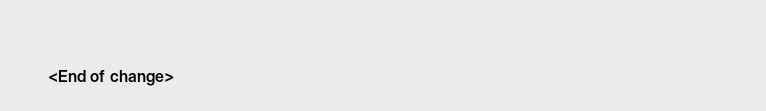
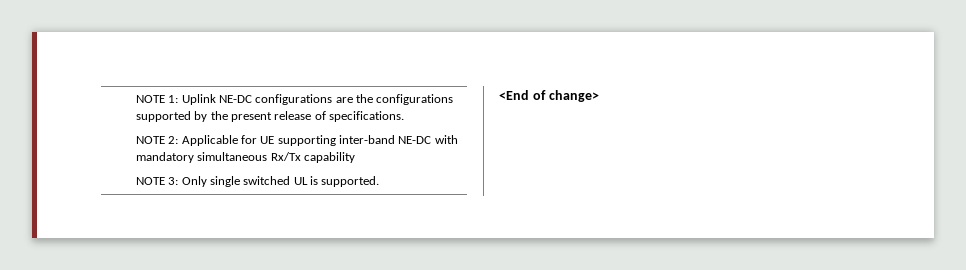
(48, 76) none -> [135,94,454,105] [135,111,404,122] [135,135,458,146] [135,152,355,163] [135,176,380,187] NOTE 1: Uplink NE-DC configurations are the configurations supported by the present release of specifications. // NOTE 2: Applicable for UE supporting inter-band NE-DC with mandatory simultaneous Rx/Tx capability // NOTE 3: Only single switched UL is supported. //

